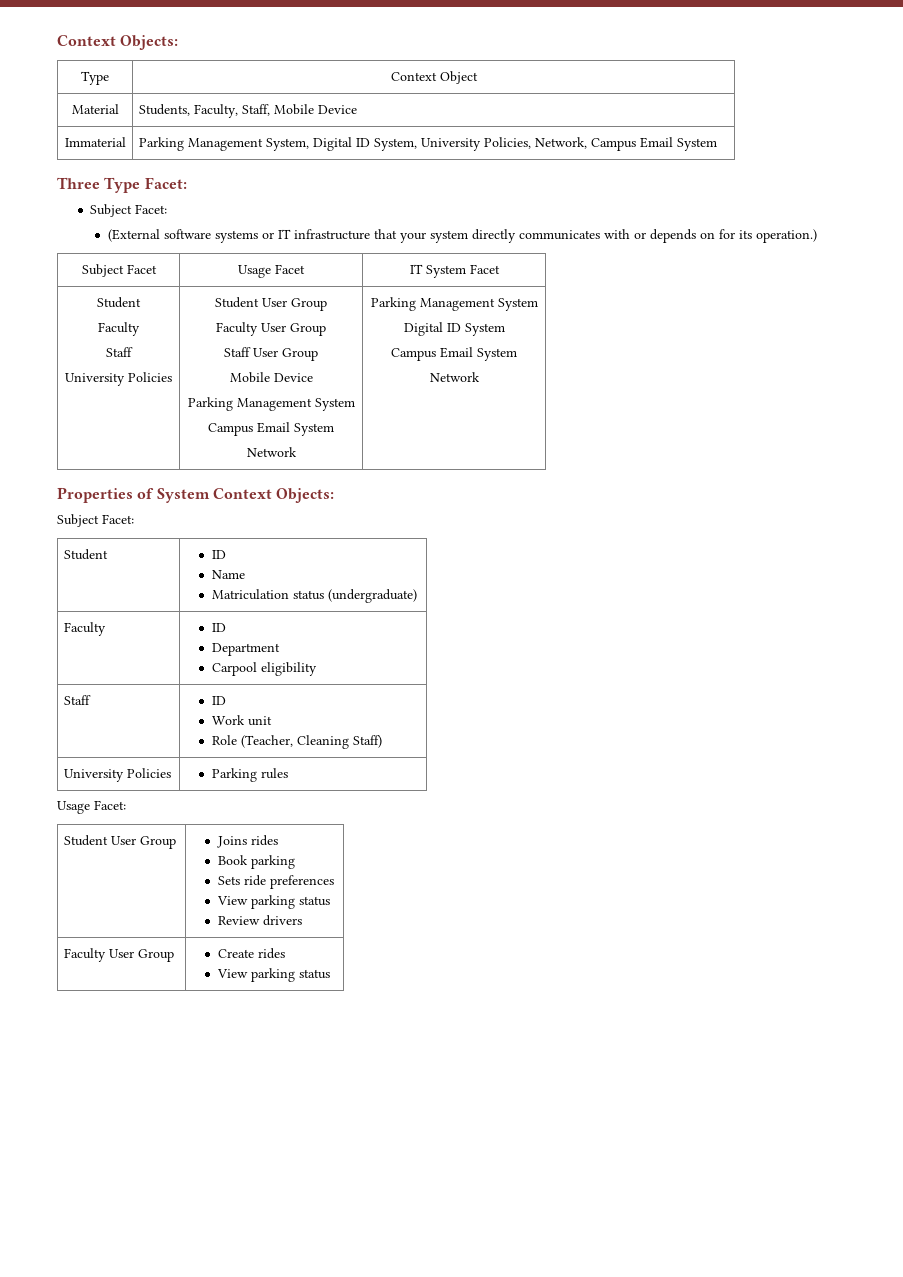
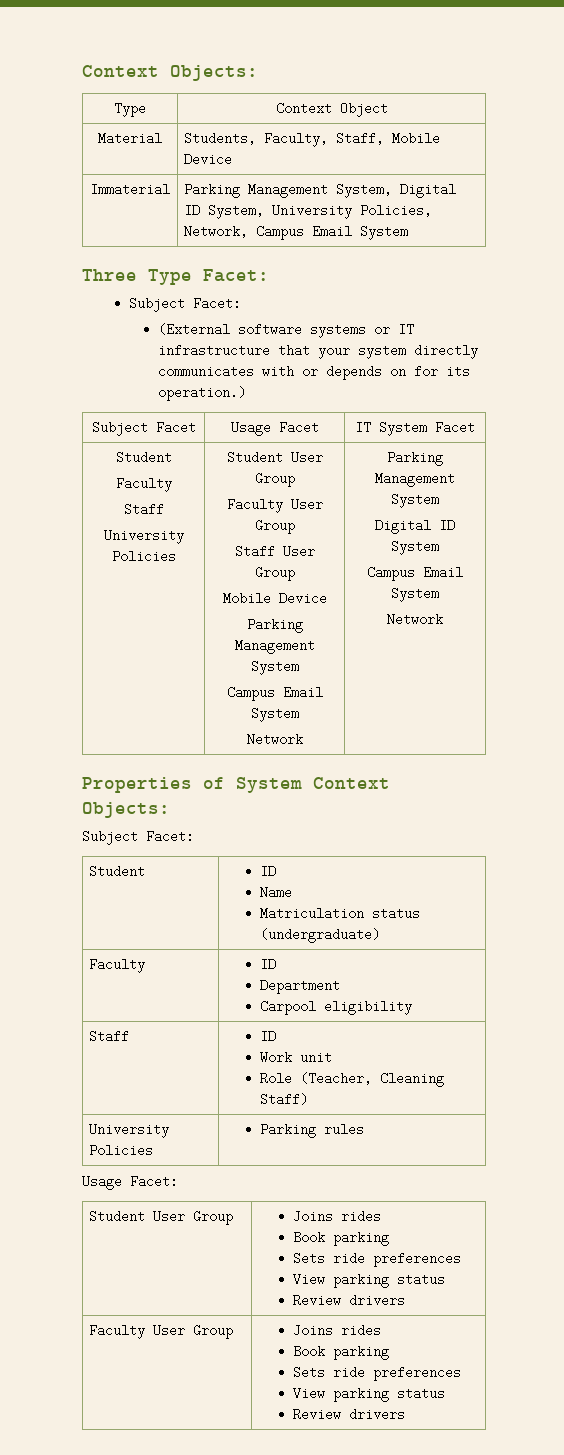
[217,948,285,959] [216,968,330,982] Create rides // View parking status -> [293,1324,382,1337] [293,1345,390,1360] [293,1366,462,1381] [293,1387,446,1402] [293,1408,406,1421] Joins rides // Book parking // Sets ride preferences // View parking status // Review drivers

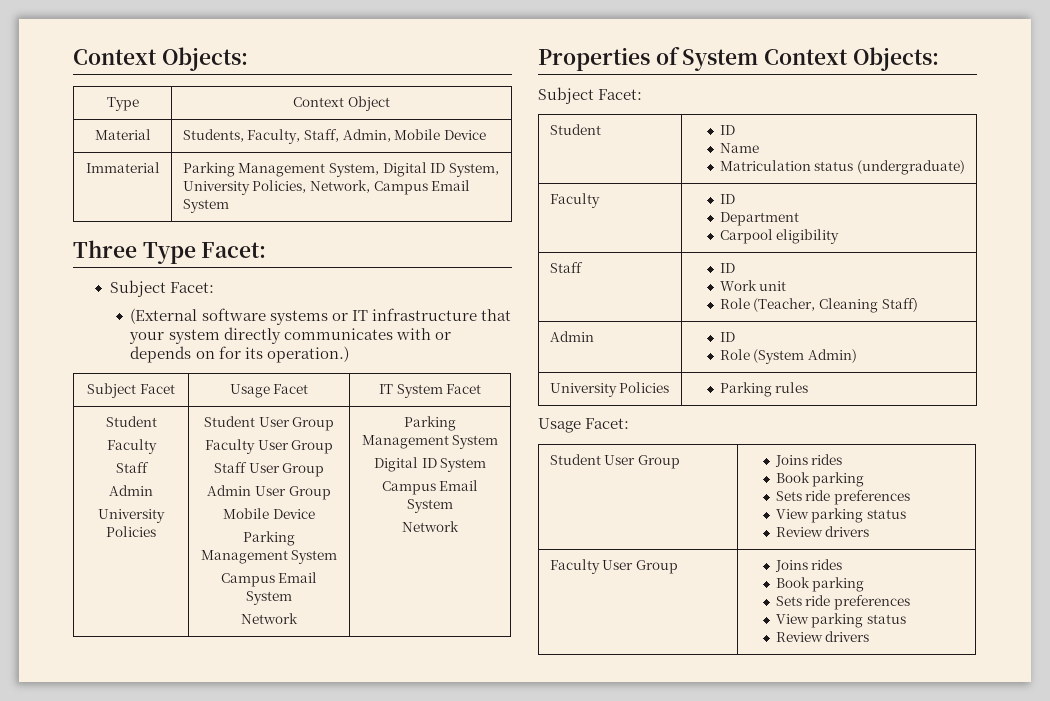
(385, 138) none -> [342,129,391,142] Admin,
(164, 509) none -> [109,485,153,496] // Admin
(295, 573) none -> [207,485,331,500] // Admin User Group
(309, 1099) none -> [549,331,594,342] [719,332,735,342] [719,349,858,364] // Admin | ID // Role (System Admin)

